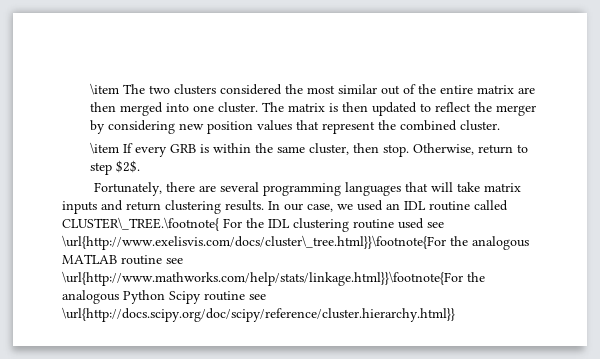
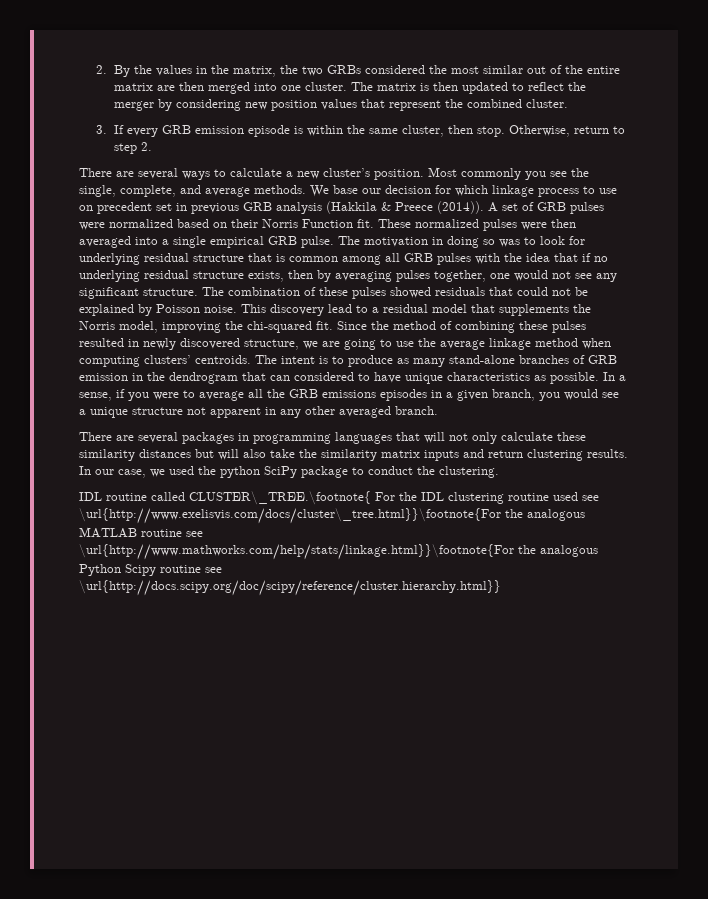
[89,83,216,95] \item The two clusters -> [96,65,361,77] 2. By the values in the matrix, the two GRBs
[89,142,119,154] \item -> [96,125,108,134] 3.
(196, 148) none -> [194,125,290,137] emission episode
[115,160,140,173] [93,182,480,196] $2$. // Fortunately, there are several programming languages that will take -> [140,142,152,151] [79,167,589,180] [79,185,617,197] [79,201,604,214] [79,219,576,231] [79,236,585,248] [79,253,608,265] [79,270,617,282] [79,287,588,299] [79,304,591,316] [79,321,586,333] [79,338,611,350] [79,355,617,367] [79,372,626,384] [79,389,619,401] [79,406,438,418] [79,432,586,444] [79,449,377,461] 2. // There are several ways to calculate a new cluster’s position. Most commonly you see the single, complete, and average methods. We base our decision for which linkage process to use on precedent set in previous GRB analysis (Hakkila & Preece (2014)). A set of GRB pulses were normalized based on their Norris Function fit. These normalized pulses were then averaged into a single empirical GRB pulse. The motivation in doing so was to look for underlying residual structure that is common among all GRB pulses with the idea that if no underlying residual structure exists, then by averaging pulses together, one would not see any significant structure. The combination of these pulses showed residuals that could not be explained by Poisson noise. This discovery lead to a residual model that supplements the Norris model, improving the chi-squared fit. Since the method of combining these pulses resulted in newly discovered structure, we are going to use the average linkage method when computing clusters’ centroids. The intent is to produce as many stand-alone branches of GRB emission in the dendrogram that can considered to have unique characteristics as possible. In a sense, if you were to average all the GRB emissions episodes in a given branch, you would see a unique structure not apparent in any other averaged branch. // There are several packages in programming languages that will not only calculate these similarity distances but will also take the similarity
[386,203,400,210] an -> [198,466,499,478] the python SciPy package to conduct the clustering. //

